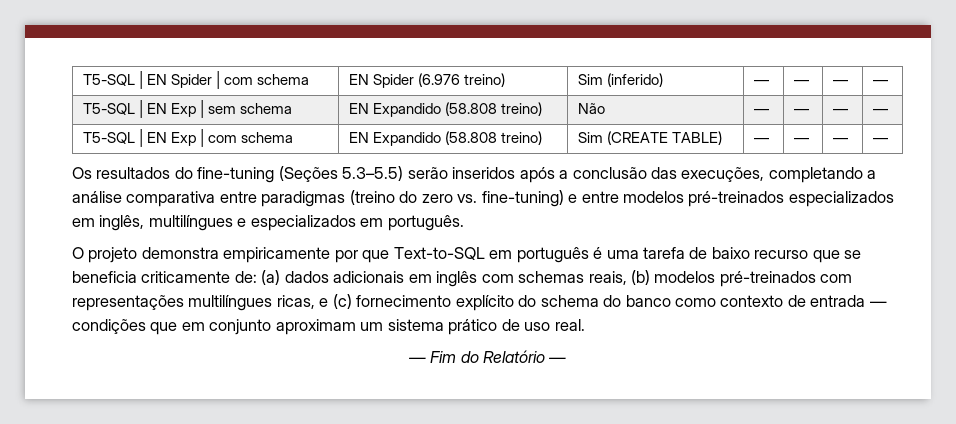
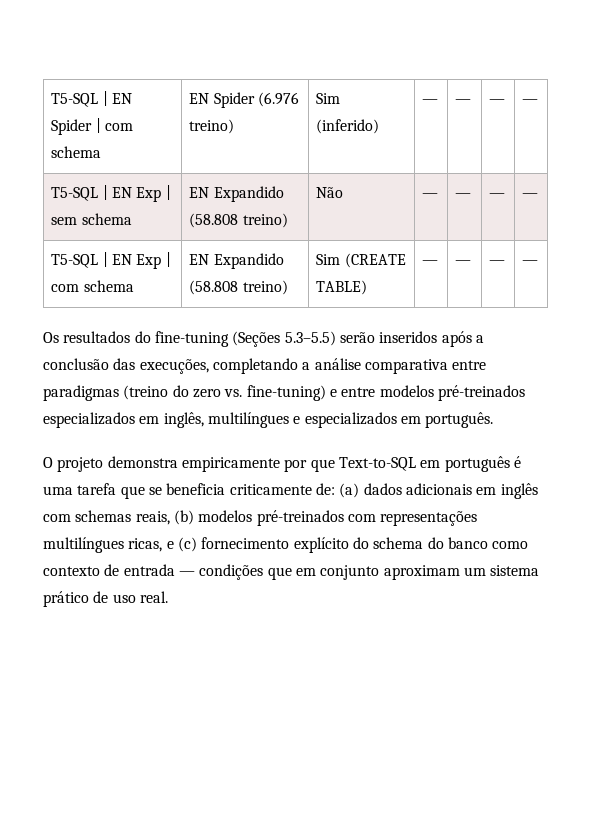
[689,247,809,259] de baixo recurso -> (117, 489) none
[408,350,567,363] // — Fim do Relatório — -> (168, 597) none

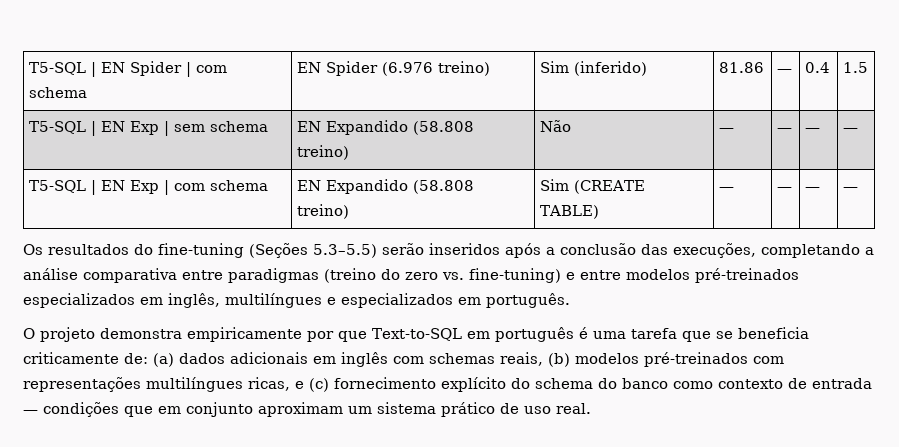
[422,99,439,104] [455,99,472,104] [489,99,506,104] [522,99,539,104] — | — | — | — -> [718,62,764,73] [776,69,792,73] [804,62,830,73] [842,62,868,73] 81.86 | — | 0.4 | 1.5

